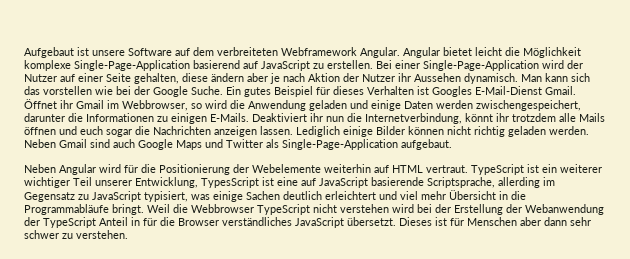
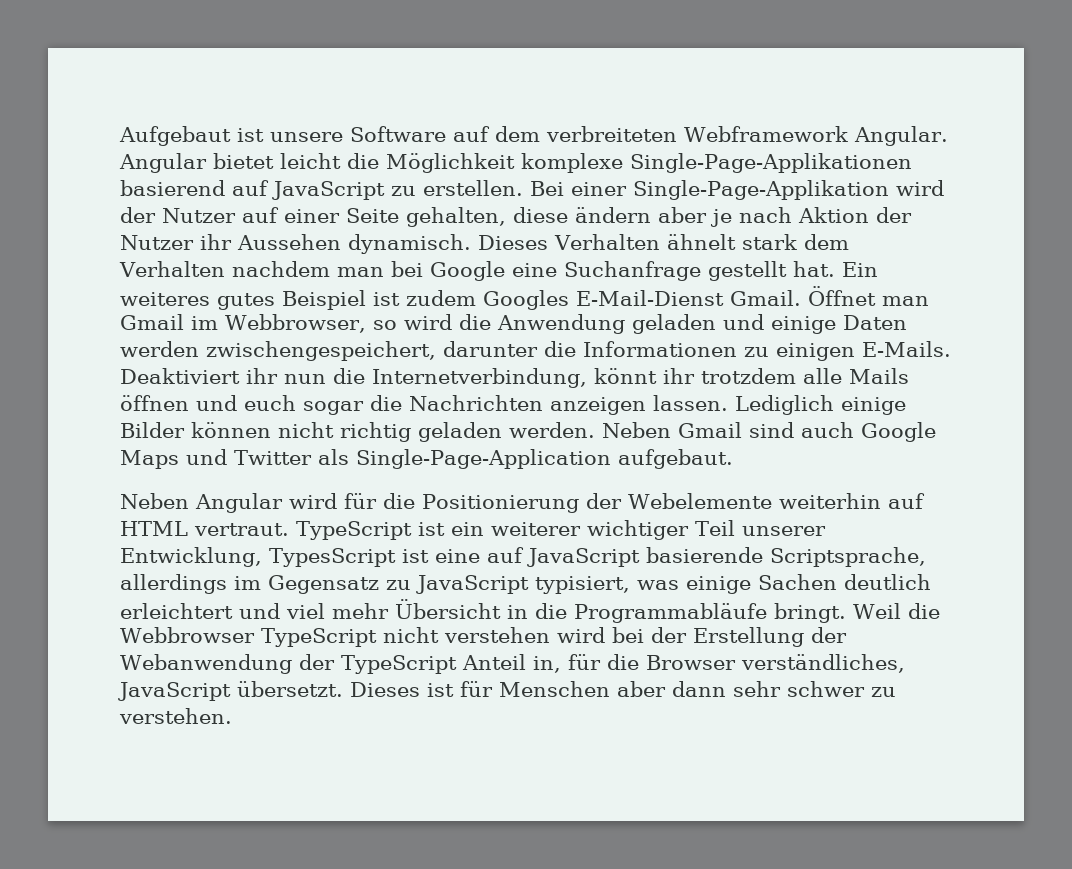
[74,60,190,71] Single-Page-Application -> [630,153,912,173] Single-Page-Applikationen
[423,60,539,71] Single-Page-Application -> [633,180,889,200] Single-Page-Applikation
[521,73,590,82] [24,86,429,97] Man kann sich das vorstellen wie bei der Google Suche. Ein gutes Beispiel für dieses Verhalten ist -> [478,234,849,250] [119,261,878,281] [120,290,476,310] Dieses Verhalten ähnelt stark dem Verhalten nachdem man bei Google eine Suchanfrage gestellt hat. Ein weiteres gutes Beispiel ist zudem
[60,100,73,109] ihr -> [882,296,929,306] man
[498,177,540,188] allerding -> [120,574,227,594] allerdings
[131,217,140,226] in -> [532,656,561,673] in,
[222,217,292,226] verständliches -> [740,654,905,673] verständliches,

